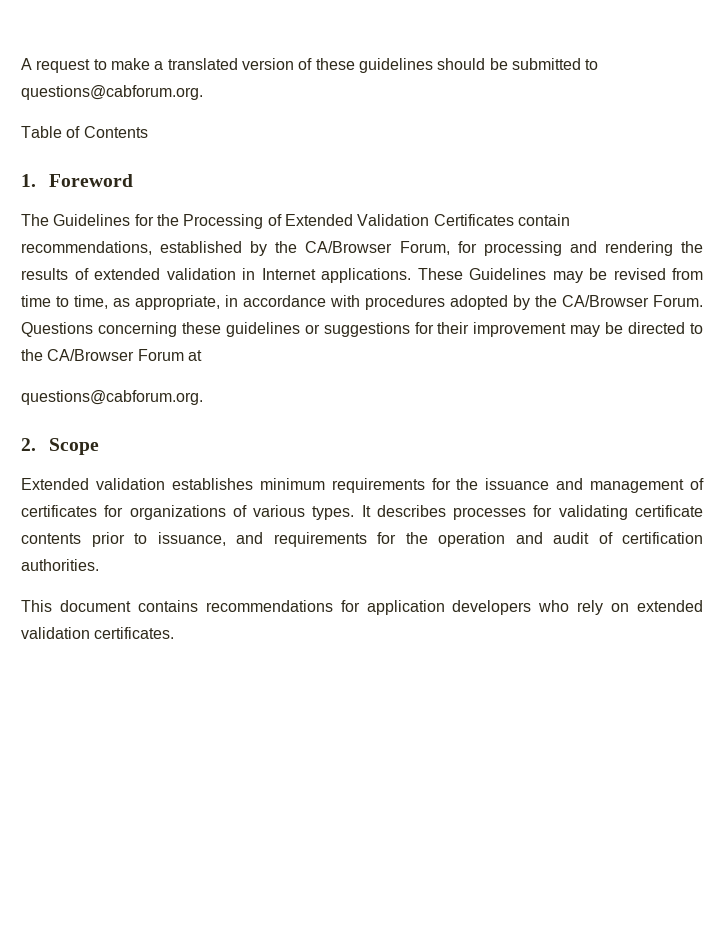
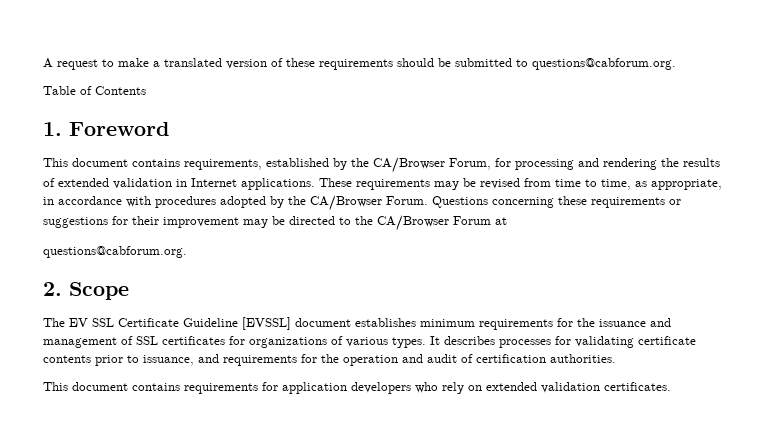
[358,58,433,73] guidelines -> [319,59,393,70] requirements
[21,214,570,229] [21,241,152,255] The Guidelines for the Processing of Extended Validation Certificates contain recommendations, -> [43,158,262,170] This document contains requirements,
[469,268,546,280] Guidelines -> [356,179,430,190] requirements
[225,322,300,337] guidelines -> [591,197,665,208] requirements
[21,478,165,490] Extended validation -> [43,317,351,330] The EV SSL Certificate Guideline [EVSSL] document
(705, 484) none -> [136,336,158,345] SSL
[205,600,333,612] recommendations -> [184,383,258,394] requirements

